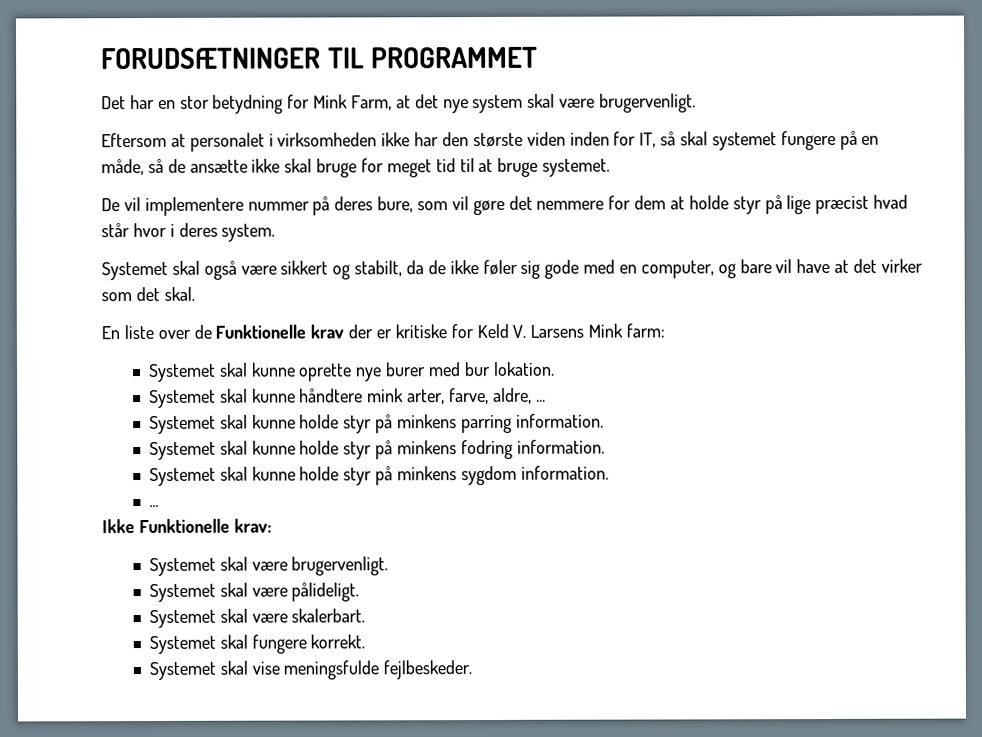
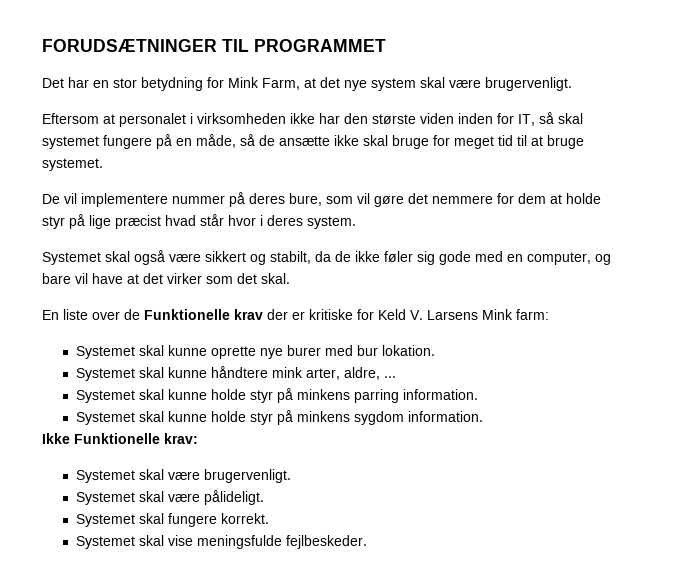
[449,388,490,405] farve, -> (340, 374) none
[148,439,605,461] // Systemet skal kunne holde styr på minkens fodring information. -> (478, 394) none
[148,504,159,508] // ... -> (483, 416) none
[148,608,366,629] // Systemet skal være skalerbart. -> (264, 497) none

